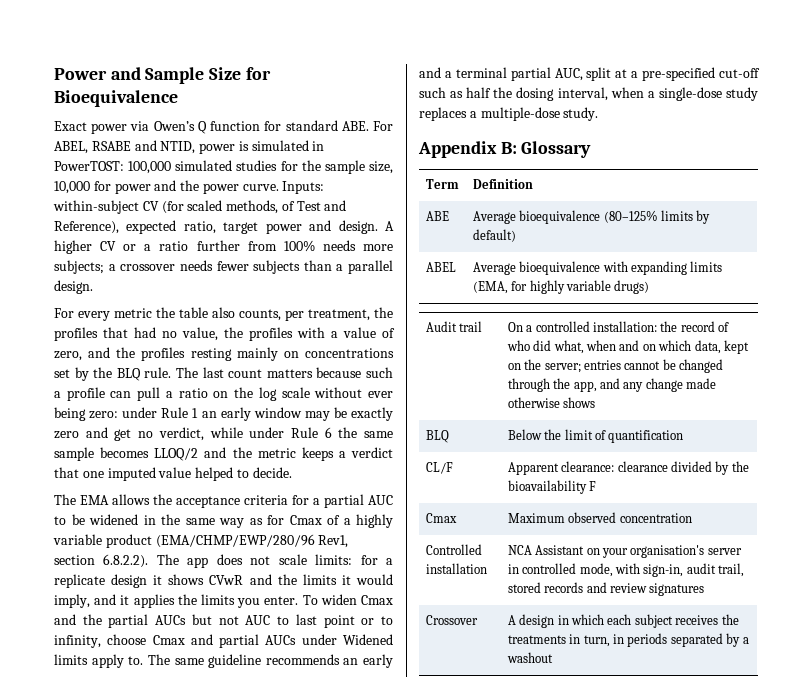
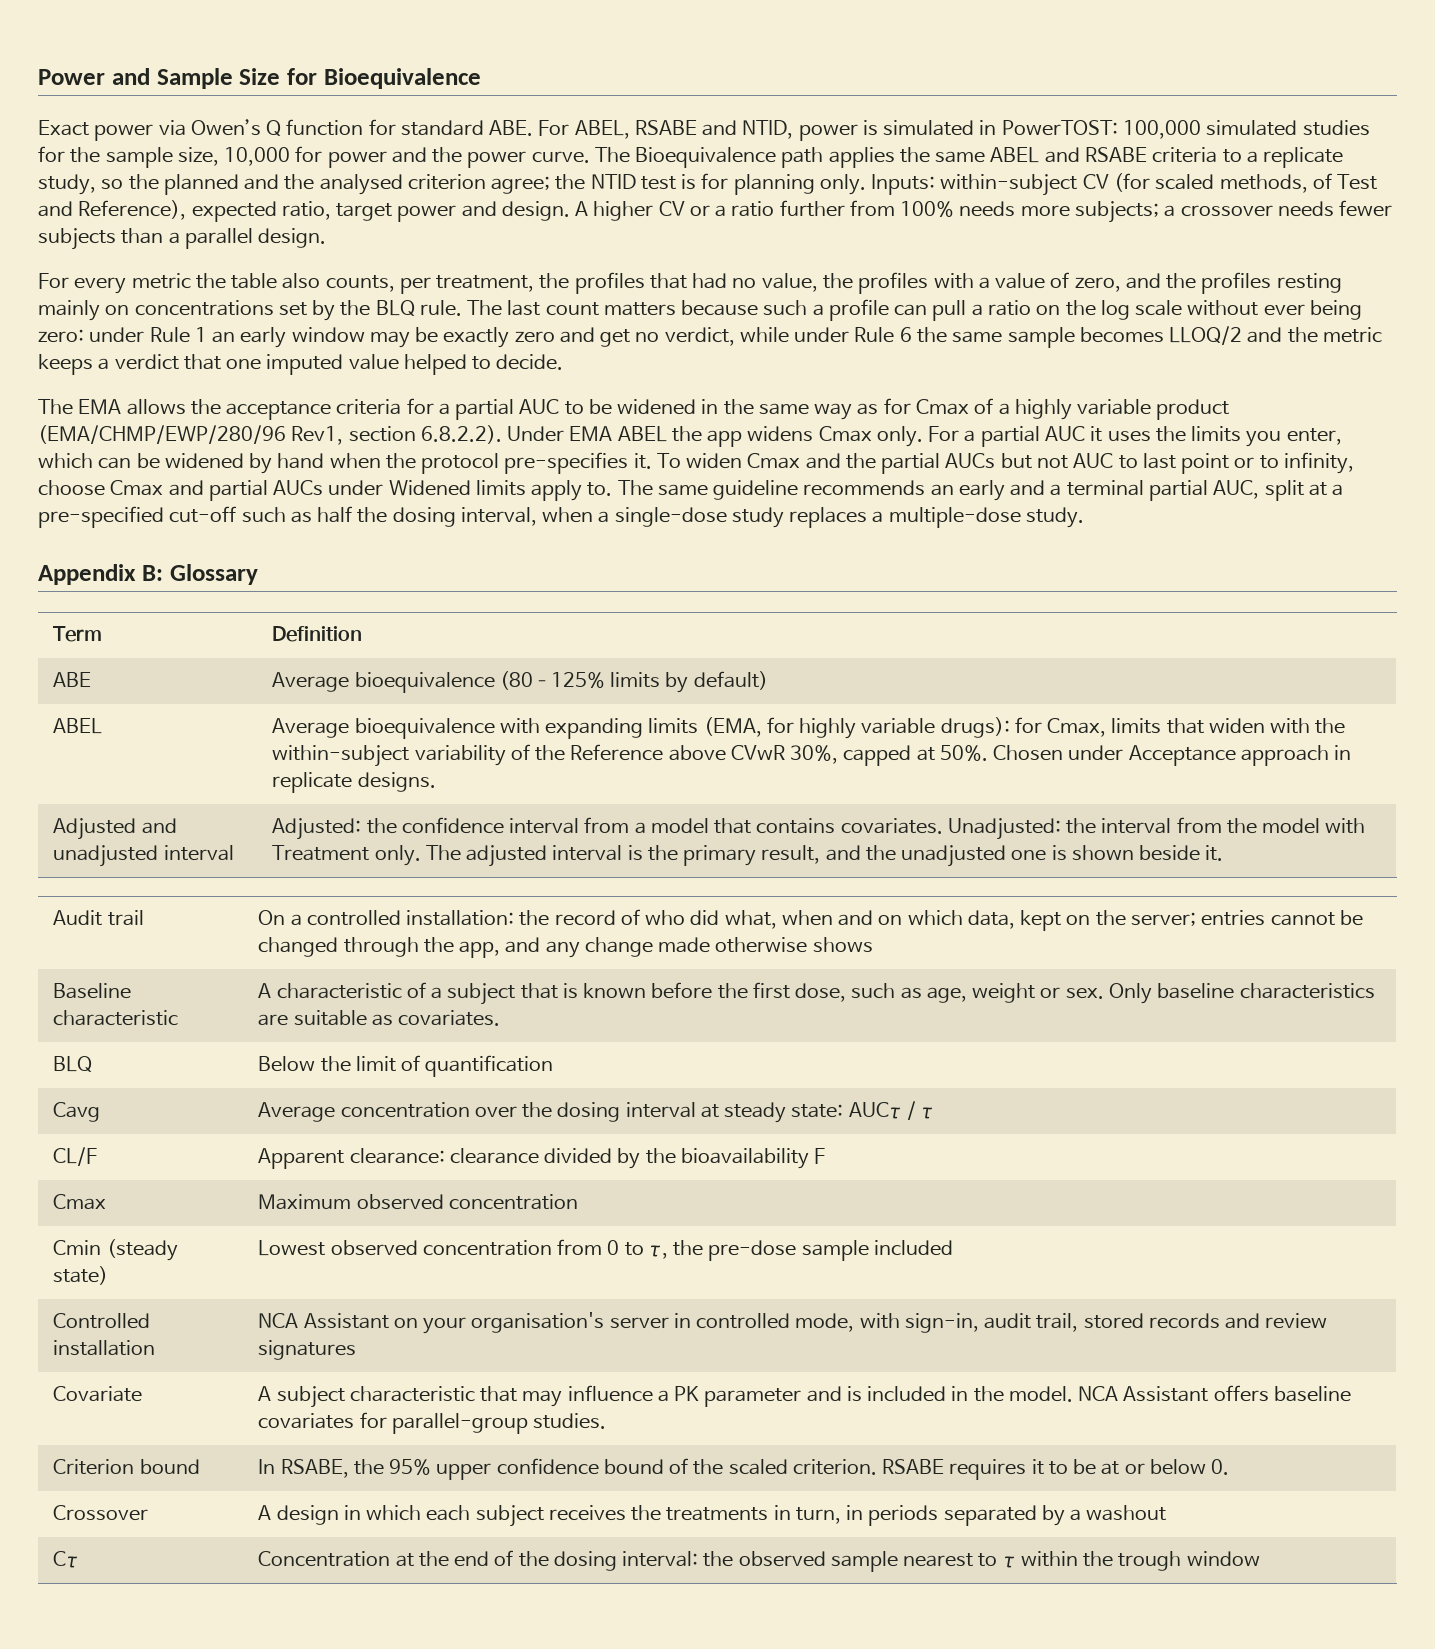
(279, 187) none -> [594,147,1344,168] [38,173,866,195] The Bioequivalence path applies the same ABEL and RSABE criteria to a replicate study, so the planned and the analysed criterion agree; the NTID test is for planning only.
[156,554,394,568] [54,574,393,588] [54,594,299,608] The app does not scale limits: for a replicate design it shows CVwR and the limits it would imply, and it applies the limits you enter. -> [507,426,1342,447] [38,452,652,474] Under EMA ABEL the app widens Cmax only. For a partial AUC it uses the limits you enter, which can be widened by hand when the protocol pre-specifies it.
[614,280,650,294] drugs) -> [940,717,1346,738] [272,744,1352,767] [272,772,436,793] [53,818,177,840] [53,845,234,867] [272,817,1366,840] [272,845,1224,867] drugs): for Cmax, limits that widen with the within-subject variability of the Reference above CVwR 30%, capped at 50%. Chosen under Acceptance approach in replicate designs. // Adjusted and unadjusted interval | Adjusted: the confidence interval from a model that contains covariates. Unadjusted: the interval from the model with Treatment only. The adjusted interval is the primary result, and the unadjusted one is shown beside it.
(596, 402) none -> [53,983,132,999] [53,1010,179,1026] [258,982,1375,1005] [258,1010,501,1026] // Baseline characteristic | A characteristic of a subject that is known before the first dose, such as age, weight or sex. Only baseline characteristics are suitable as covariates.
(684, 436) none -> [53,1102,101,1122] [258,1101,935,1123] // Cavg | Average concentration over the dosing interval at steady state: AUCτ / τ
(692, 518) none -> [53,1239,178,1261] [53,1266,109,1285] [258,1239,953,1261] // Cmin (steady state) | Lowest observed concentration from 0 to τ, the pre-dose sample included
(705, 589) none -> [53,1386,143,1402] [258,1385,1351,1408] [258,1412,607,1434] [53,1459,200,1475] [258,1458,1230,1480] // Covariate | A subject characteristic that may influence a PK parameter and is included in the model. NCA Assistant offers baseline covariates for parallel-group studies. // Criterion bound | In RSABE, the 95% upper confidence bound of the scaled criterion. RSABE requires it to be at or below 0.
(553, 657) none -> [53,1551,80,1568] [258,1550,1260,1572] // Cτ | Concentration at the end of the dosing interval: the observed sample nearest to τ within the trough window

